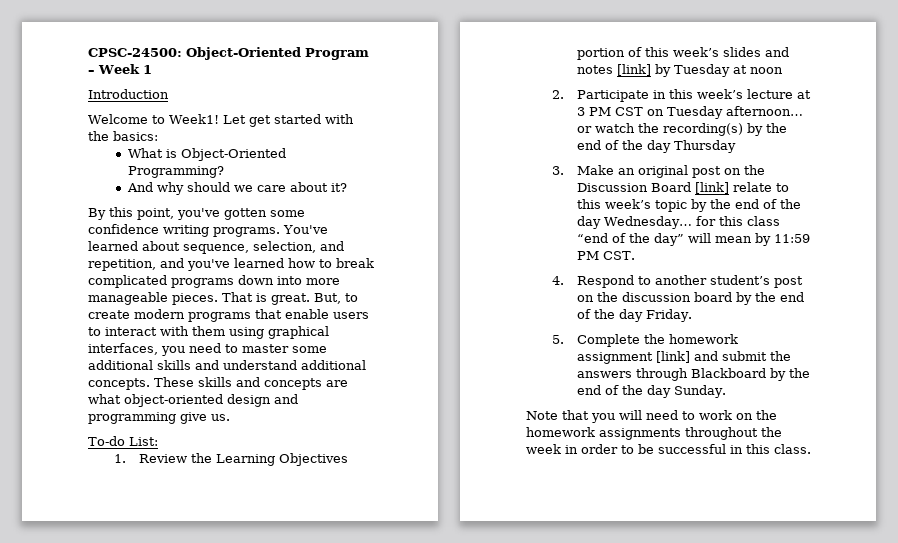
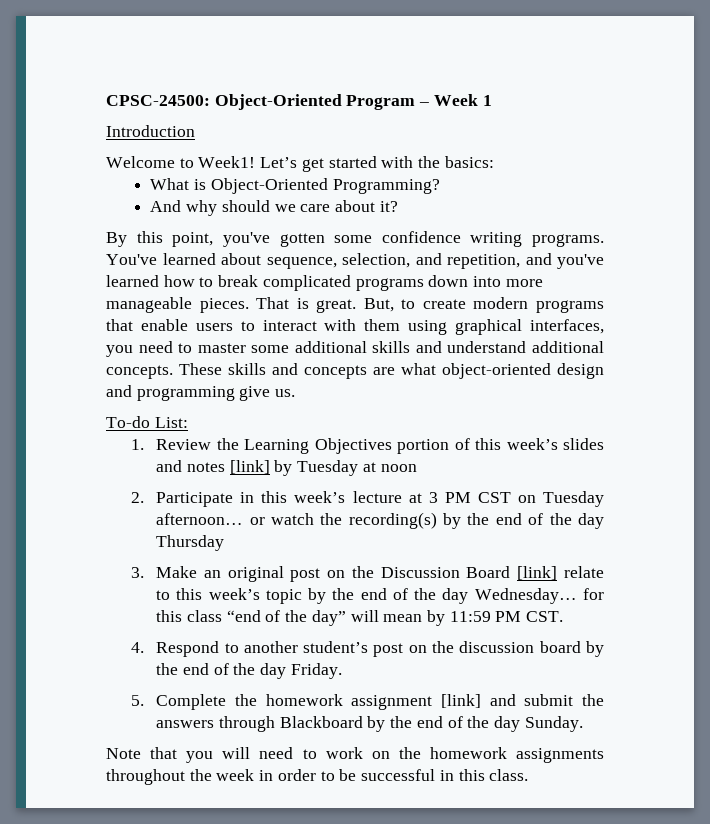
[222,115,246,124] Let -> [260,157,298,168] Let’s

